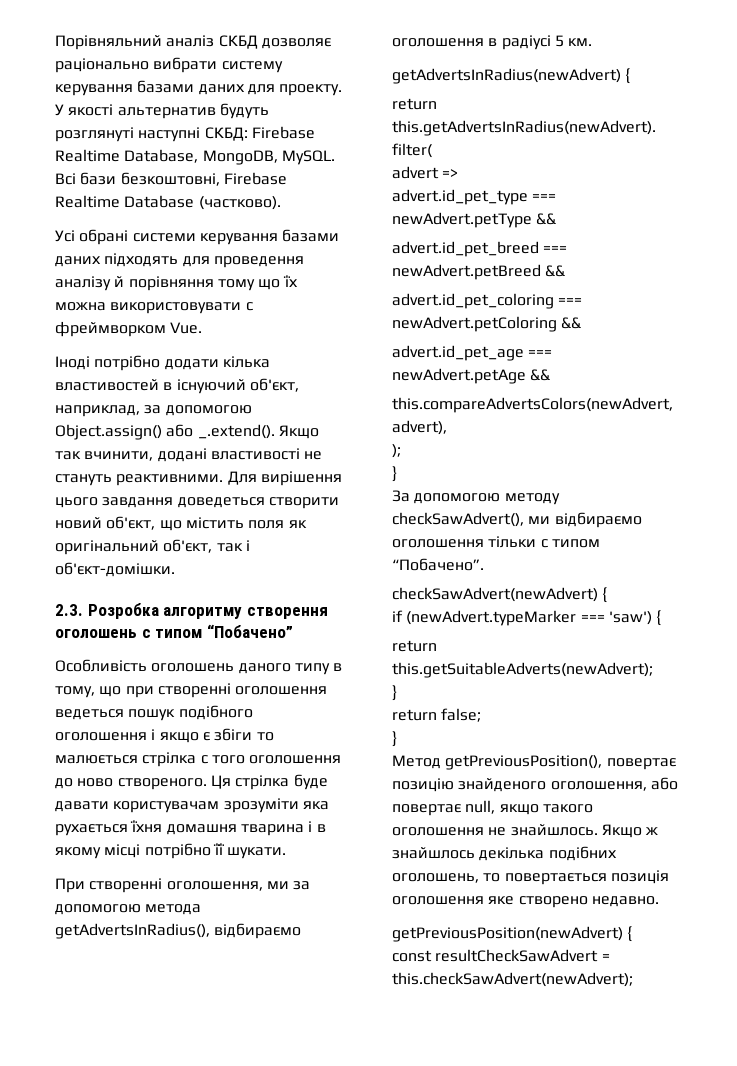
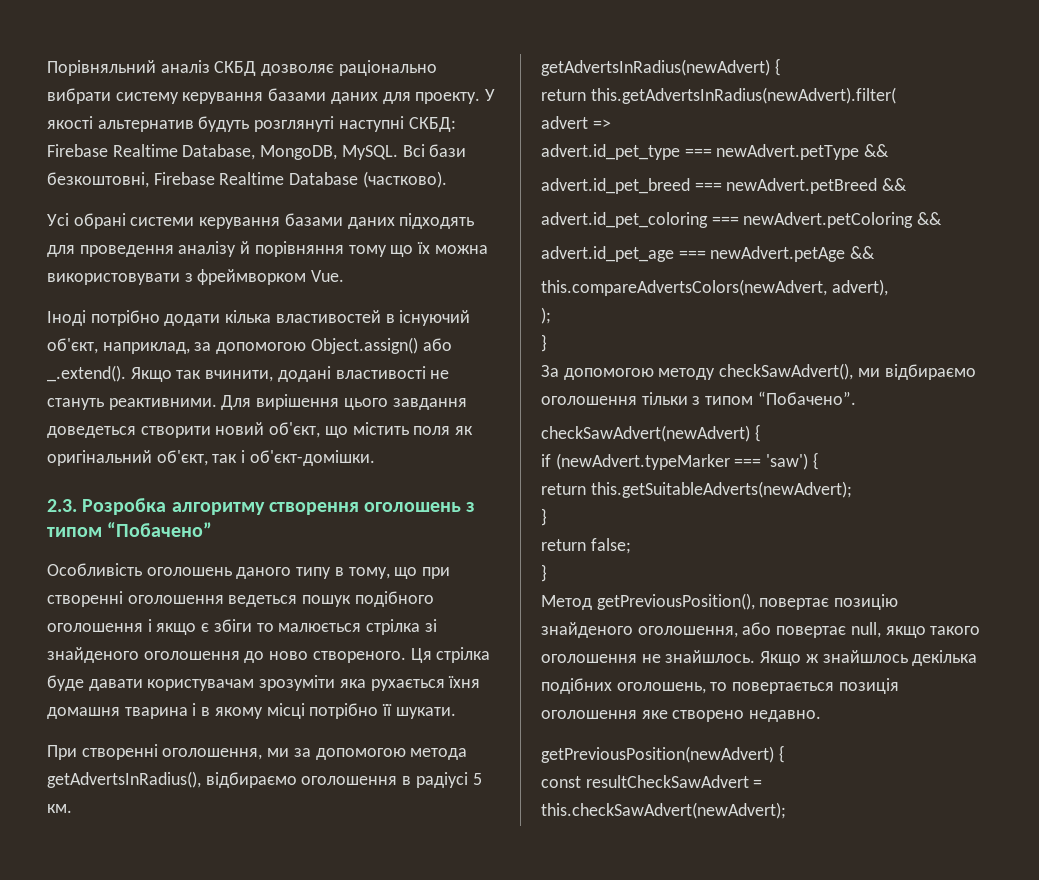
[245,302,253,311] с -> [184,273,193,282] з
[141,629,151,638] с -> [466,502,476,512] з
[200,755,245,764] с того -> [424,619,437,632] [47,647,139,663] зі знайденого
[540,539,548,548] с -> [692,396,701,405] з

